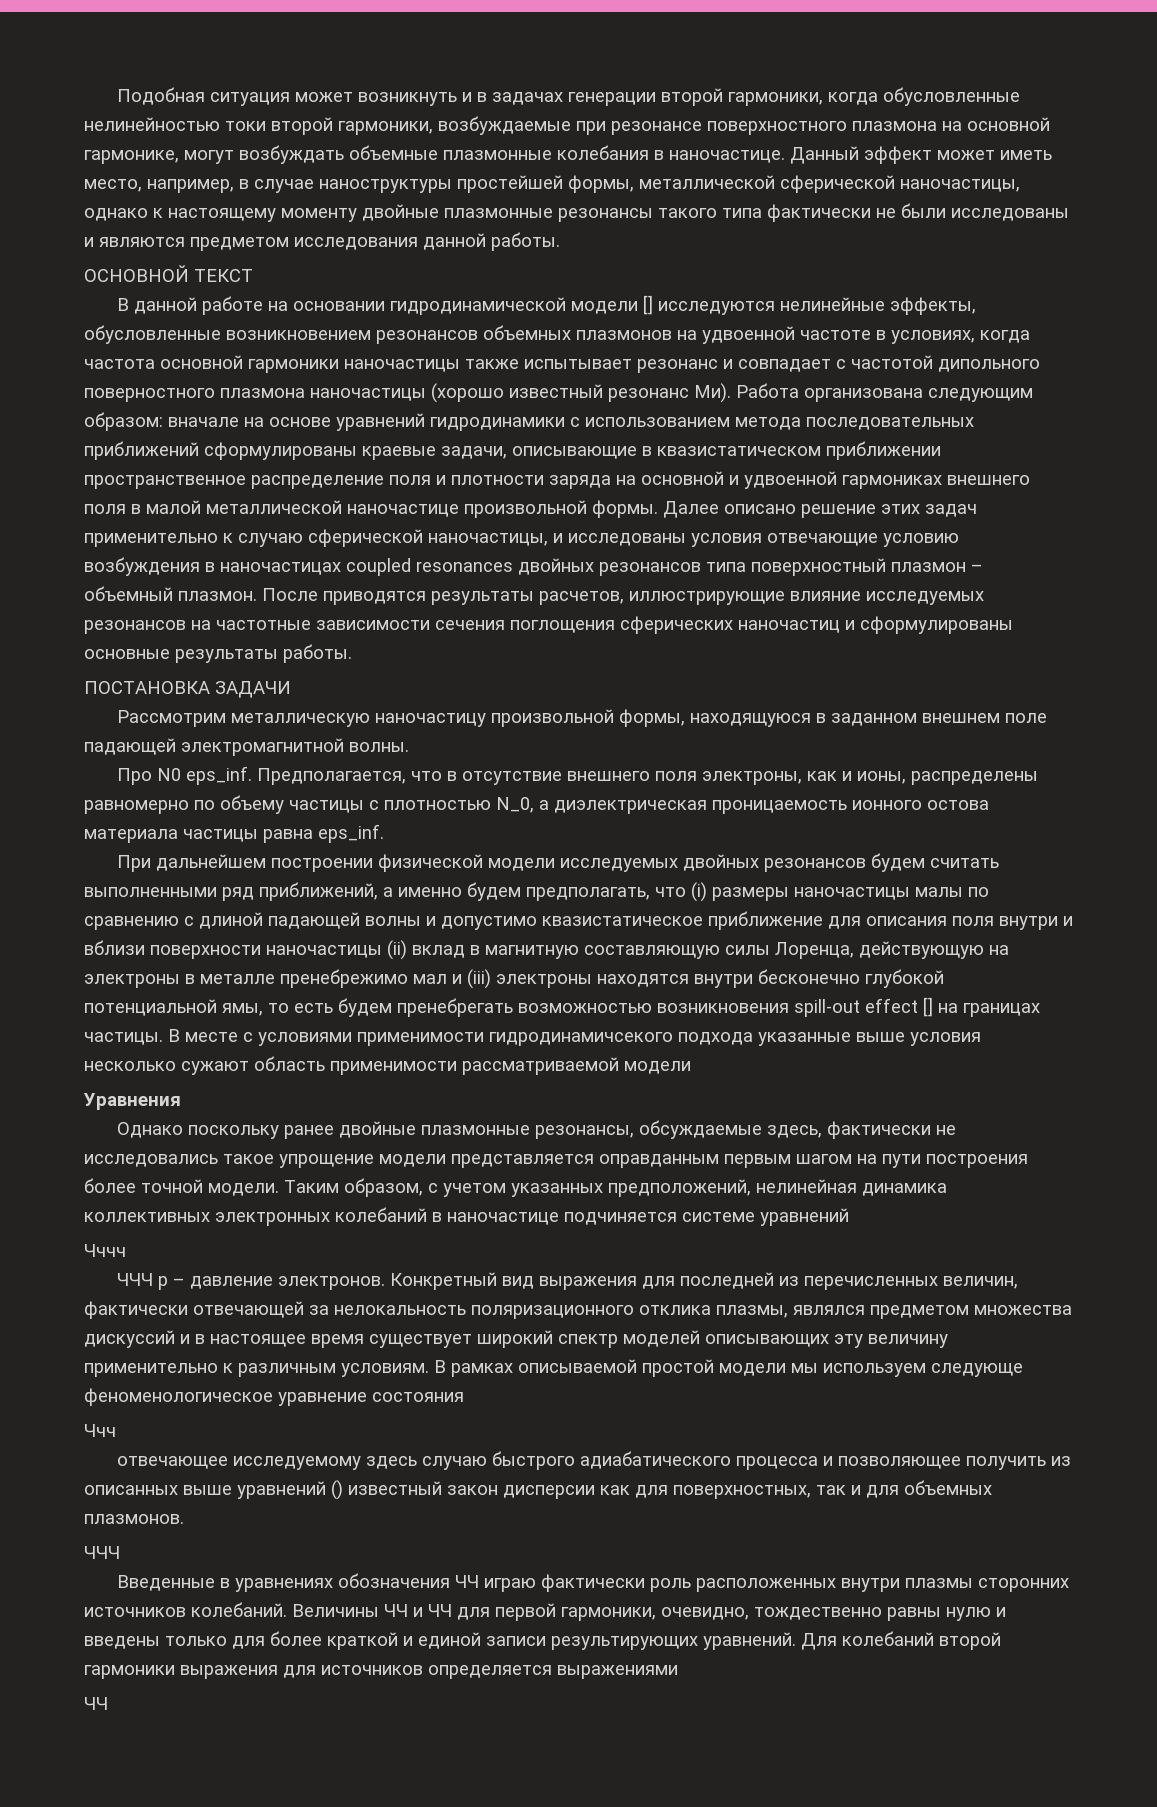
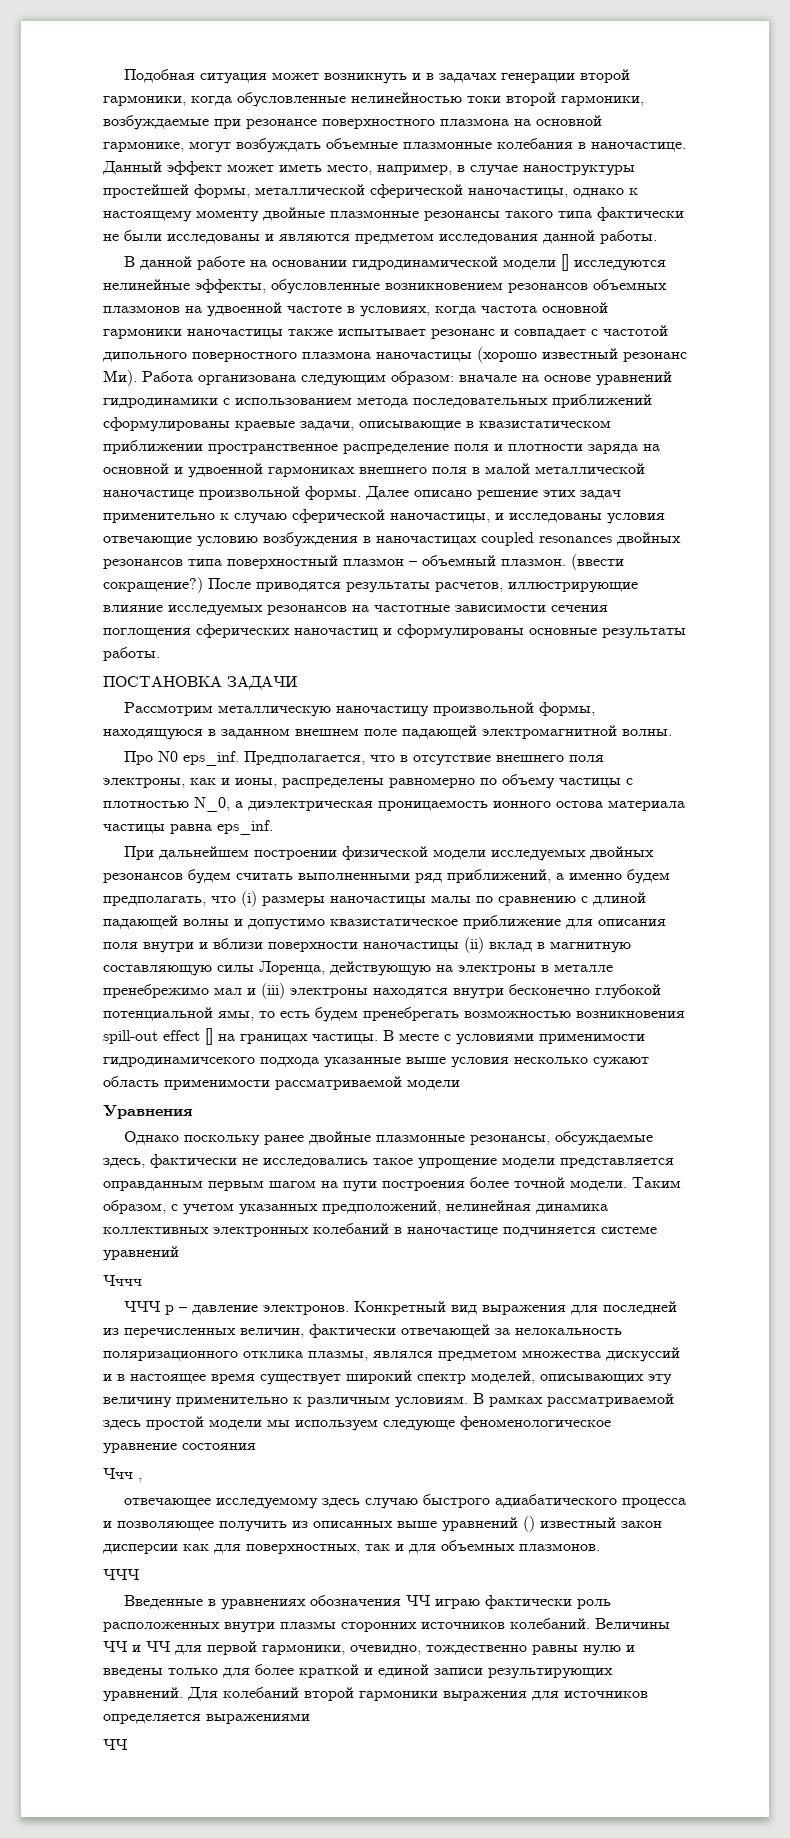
[84,265,253,282] // ОСНОВНОЙ ТЕКСТ -> (657, 237) none
(257, 596) none -> [571,554,624,570] [103,577,203,593] (ввести сокращение?)
[623,1330,700,1347] моделей -> [471,1370,535,1384] моделей,
[518,1359,637,1373] описываемой -> [547,1393,674,1407] [103,1420,141,1430] рассматриваемой здесь
(116, 1430) none -> [138,1478,142,1482] ,

